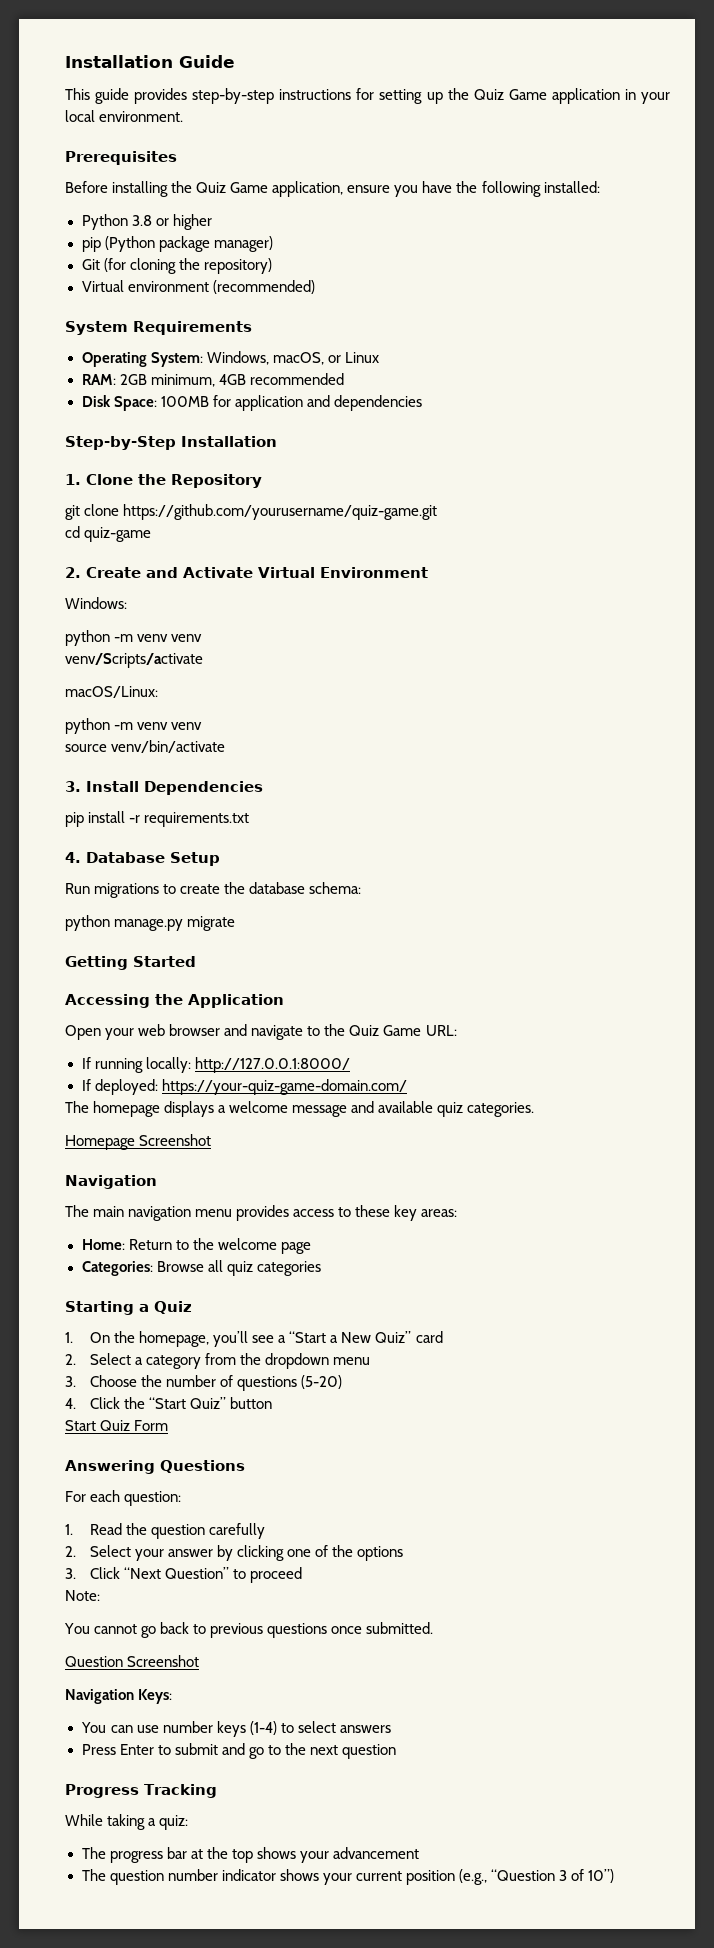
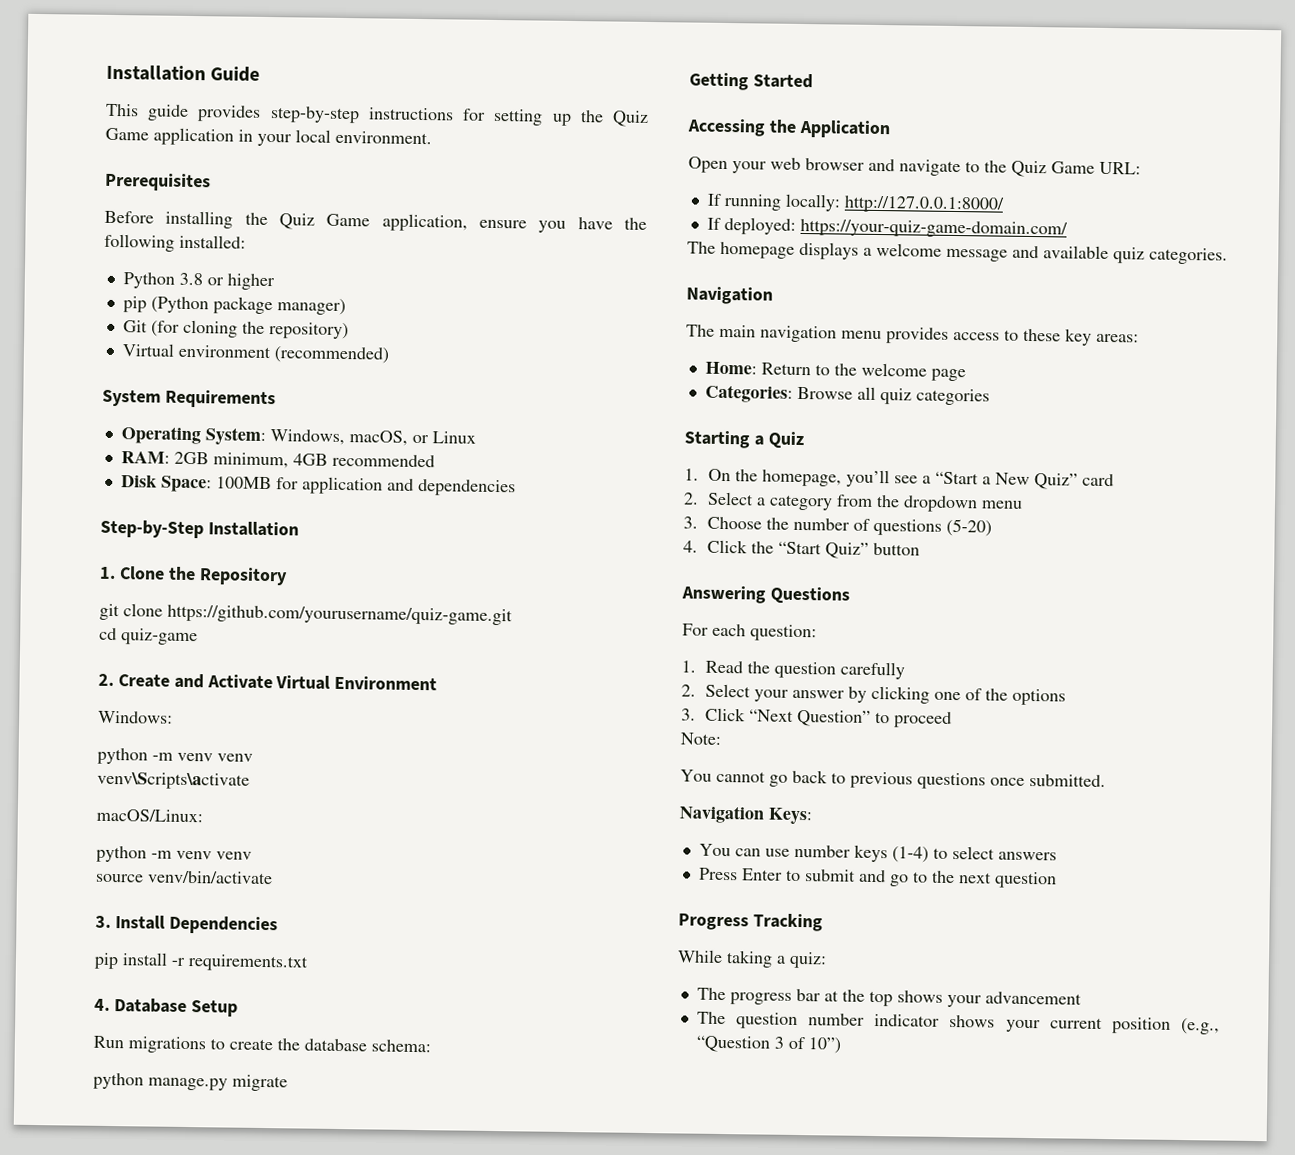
[65,653,203,668] venv/Scripts/activate -> [97,771,250,790] venv\Scripts\activate
[65,1134,212,1150] // Homepage Screenshot -> (1228, 256) none
[65,1420,169,1431] // Start Quiz Form -> (921, 549) none
[65,1655,200,1667] // Question Screenshot -> (1106, 781) none

